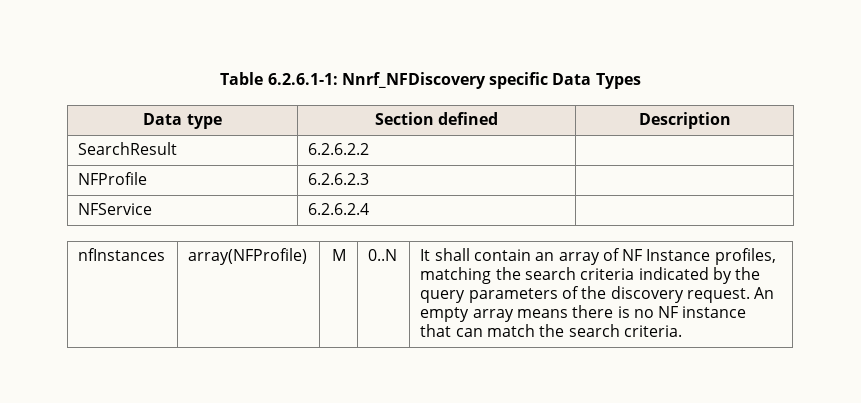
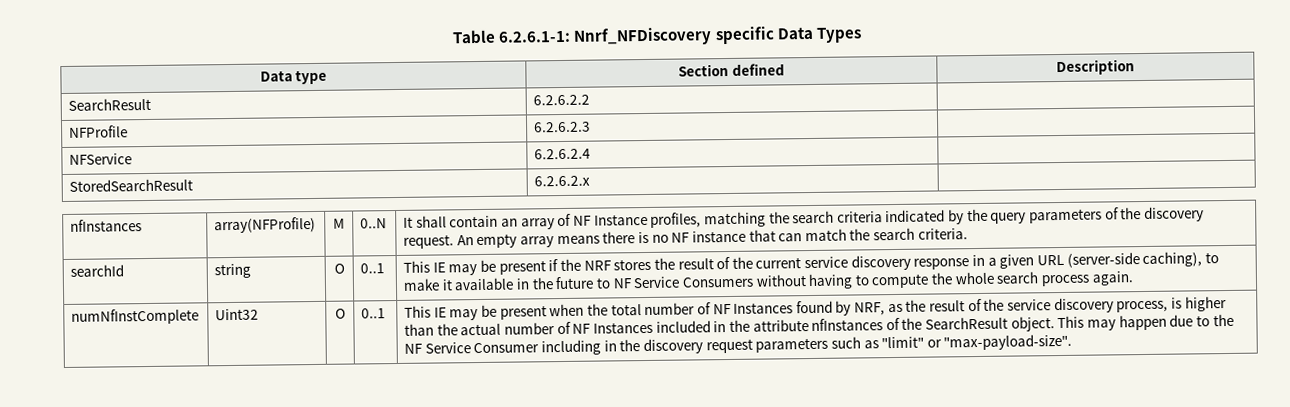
(370, 209) none -> [69,178,194,192] [534,175,591,187] // StoredSearchResult | 6.2.6.2.x |
(682, 331) none -> [70,264,125,277] [214,263,252,279] [333,263,345,274] [360,263,386,274] [403,251,1219,276] [403,271,1134,291] [71,308,200,325] [215,308,260,321] [334,308,346,319] [361,308,387,319] [404,296,1227,321] [404,313,1234,336] [404,333,1073,356] // searchId | string | O | 0..1 | This IE may be present if the NRF stores the result of the current service discovery response in a given URL (server-side caching), to make it available in the future to NF Service Consumers without having to compute the whole search process again. // numNfInstComplete | Uint32 | O | 0..1 | This IE may be present when the total number of NF Instances found by NRF, as the result of the service discovery process, is higher than the actual number of NF Instances included in the attribute nfInstances of the SearchResult object. This may happen due to the NF Service Consumer including in the discovery request parameters such as "limit" or "max-payload-size".

